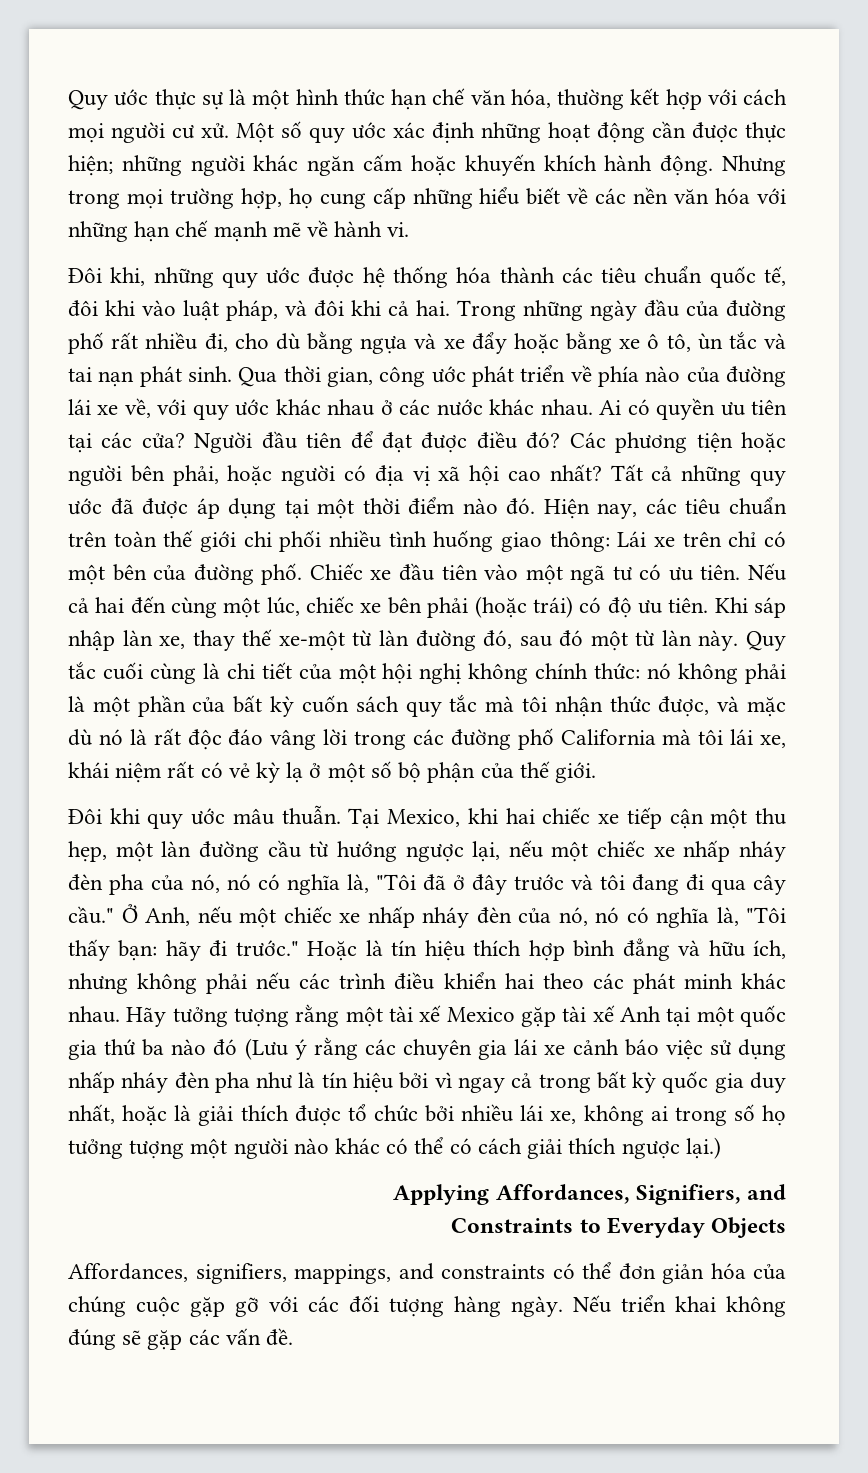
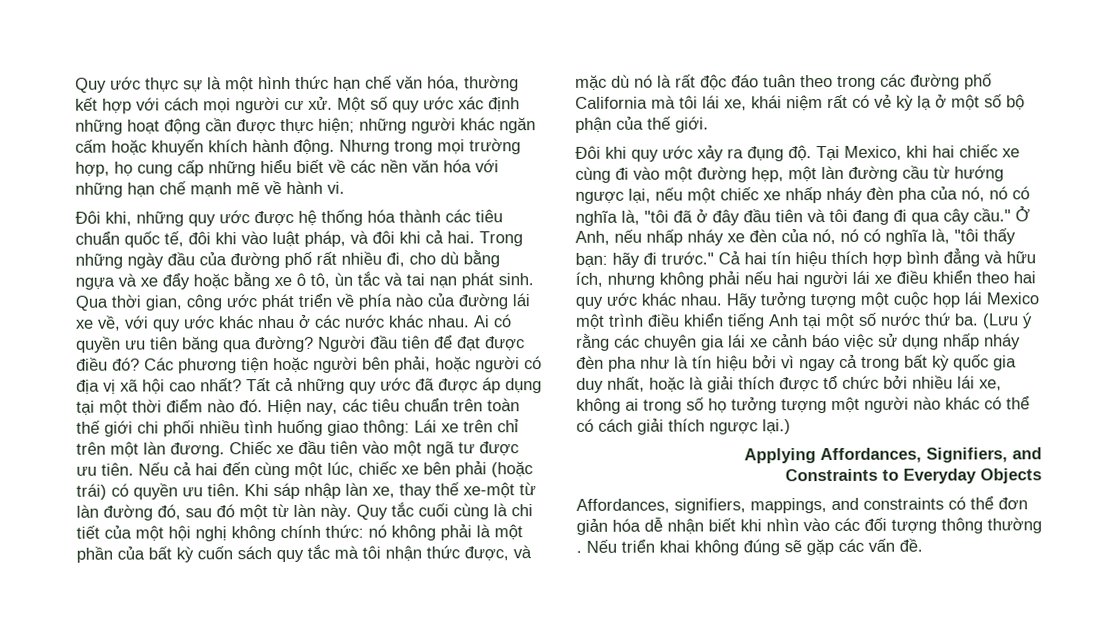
[68,432,185,453] tại các cửa? -> [182,335,314,353] băng qua đường?
[763,531,786,547] [68,563,303,585] có một bên của đường phố. -> [76,441,225,458] trên một làn đương.
[639,564,662,580] có -> [479,441,519,457] được
[607,597,632,618] độ -> [133,483,178,500] quyền
[270,729,348,750] vâng lời -> [763,74,833,88] tuân theo
[232,805,341,825] mâu thuẫn. -> [697,145,812,162] xảy ra đụng độ.
[626,807,787,829] tiếp cận một thu -> [575,166,747,183] cùng đi vào một đường
[376,874,416,890] "Tôi -> [644,209,669,223] "tôi
[514,874,564,891] trước -> [743,209,803,223] đầu tiên
[239,906,469,928] một chiếc xe nhấp nháy -> [646,229,745,246] nhấp nháy xe
[746,907,786,923] "Tôi -> [954,228,979,242] "tôi
[307,940,383,961] Hoặc là -> [718,251,767,265] Cả hai
[299,972,733,994] các trình điều khiển hai theo các phát minh -> [776,270,1036,288] [575,292,637,309] hai người lái xe điều khiển theo hai quy ước
[295,1004,787,1027] [68,1039,238,1060] rằng một tài xế Mexico gặp tài xế Anh tại một quốc gia thứ ba nào đó -> [860,291,1039,308] [575,312,979,330] một cuộc họp lái Mexico một trình điều khiển tiếng Anh tại một số nước thứ ba.
[753,1264,786,1280] [68,1295,563,1317] của chúng cuộc gặp gỡ với các đối tượng hàng ngày. -> [644,517,1042,535] [576,550,582,553] dễ nhận biết khi nhìn vào các đối tượng thông thường .

